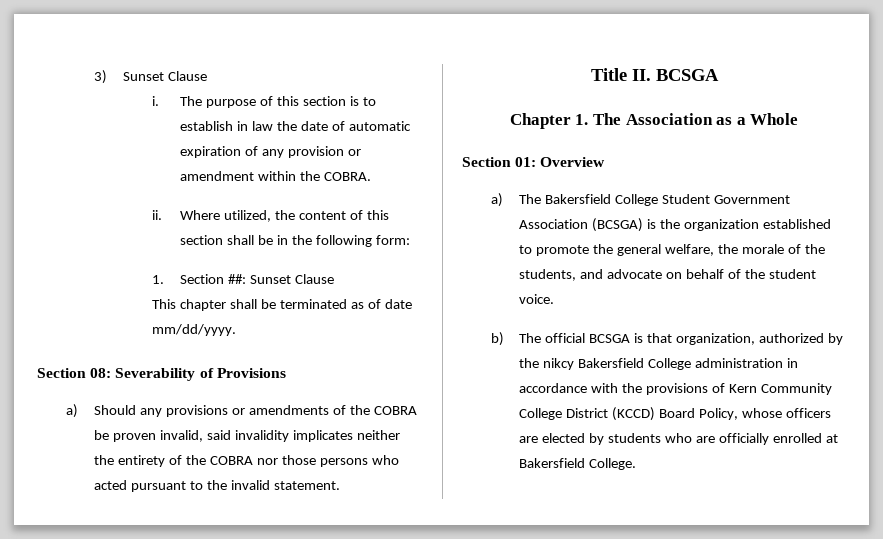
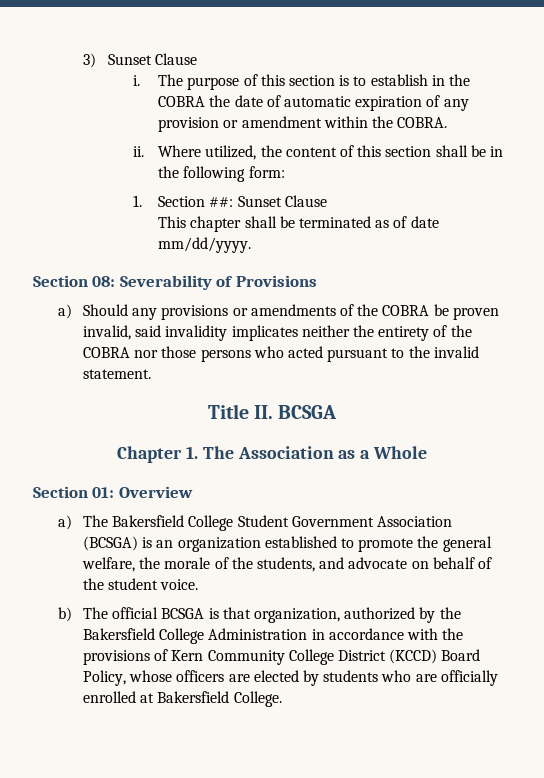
[252,121,274,131] law -> [448,74,470,86] [158,96,206,107] the COBRA
[660,219,681,229] the -> [156,540,174,548] an
[543,358,783,370] nikcy Bakersfield College administration -> [83,628,308,644] Bakersfield College Administration

